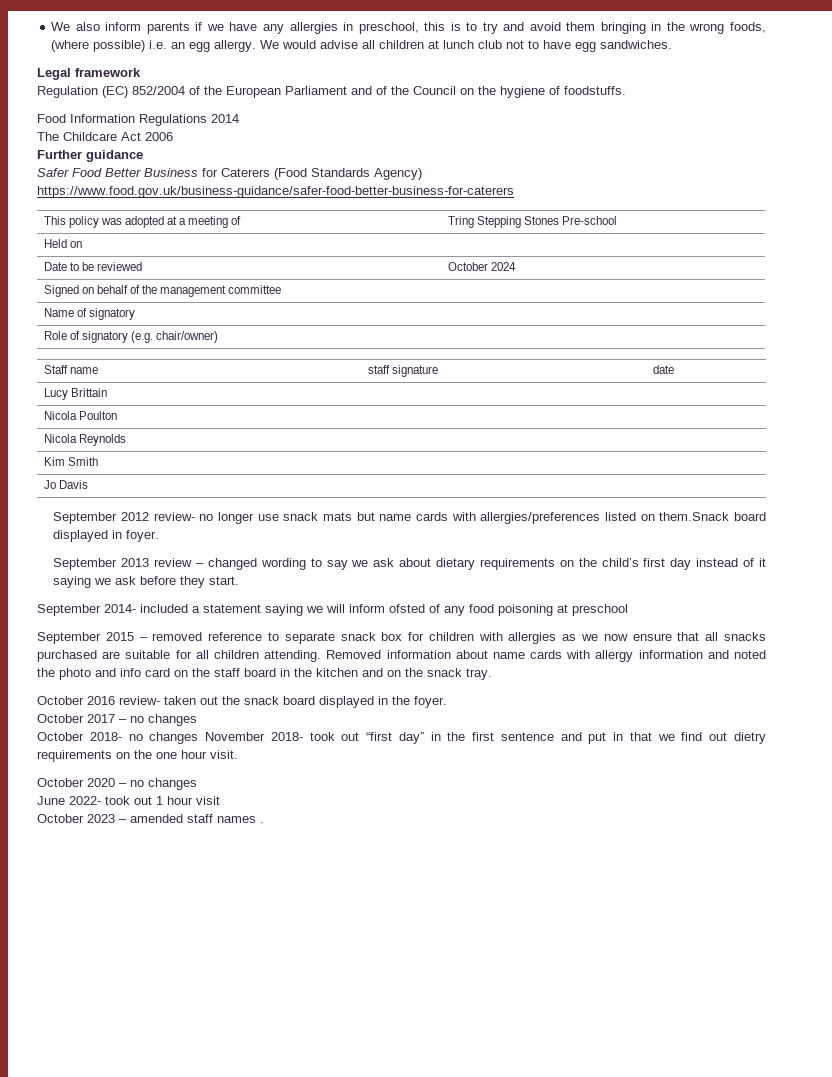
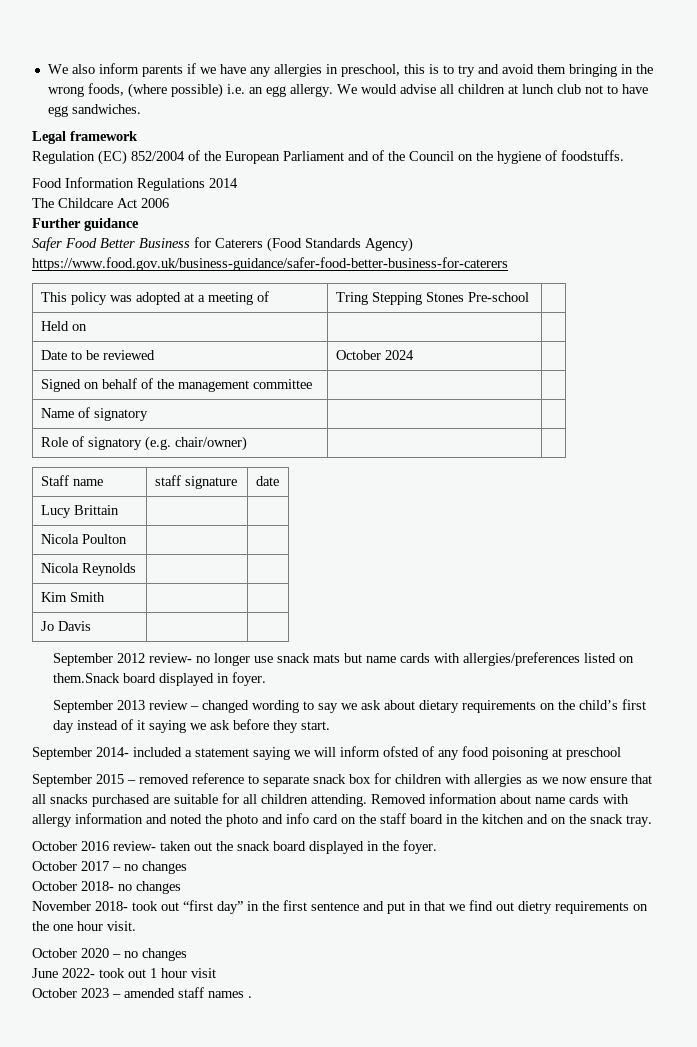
(199, 738) none -> (181, 887) //

